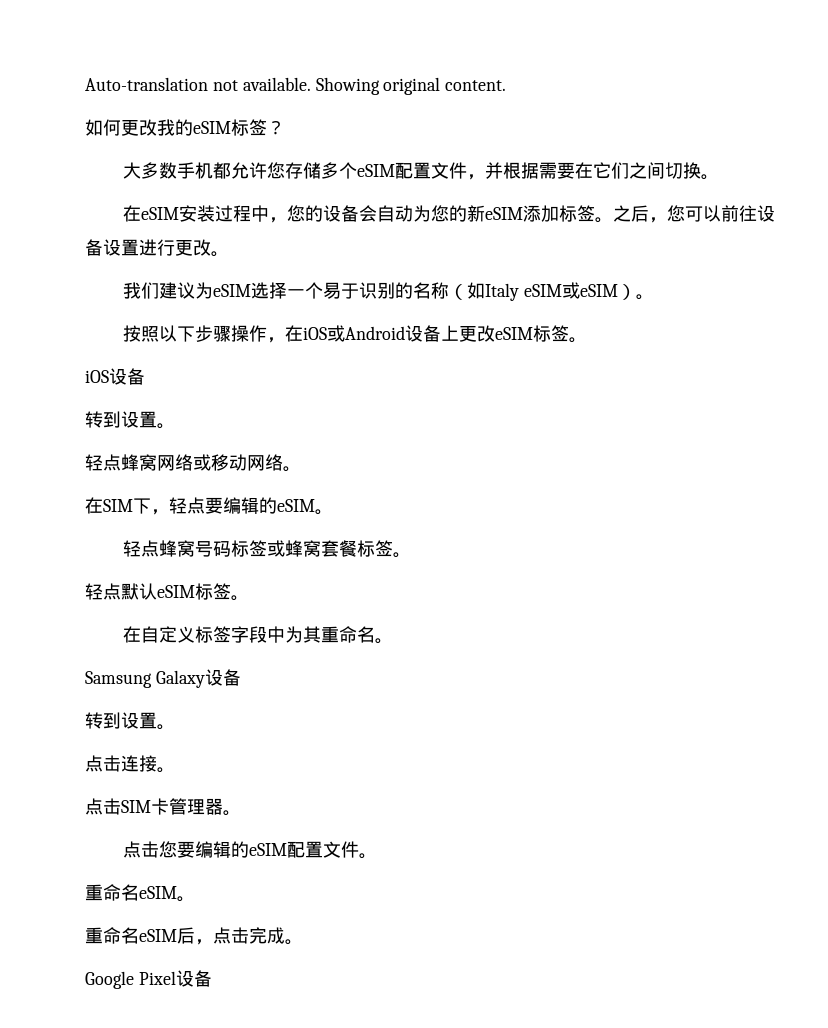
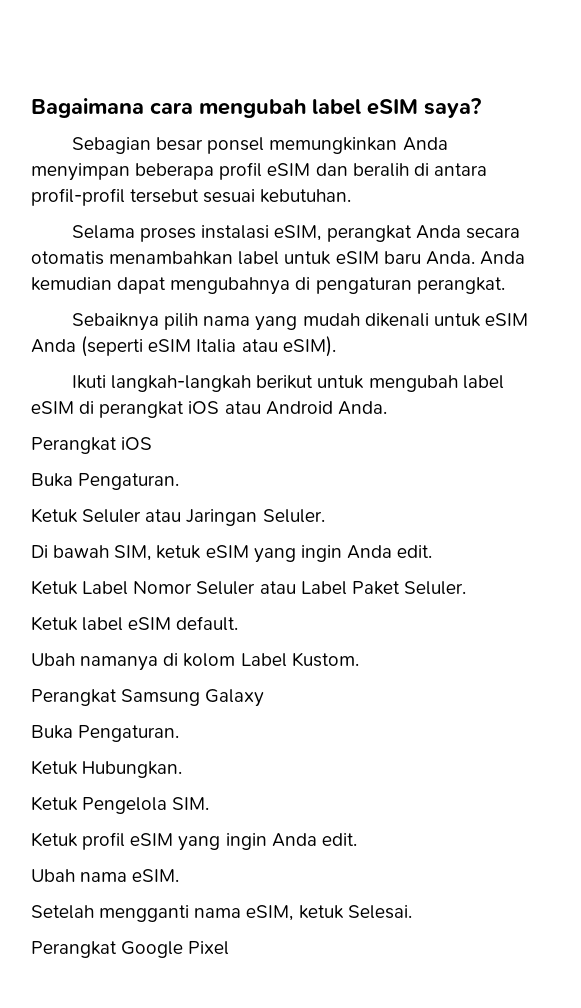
[85,77,507,95] [85,119,285,136] [123,162,720,180] [123,205,776,223] [85,239,229,257] [123,282,654,301] [123,325,588,343] [85,368,145,385] [85,411,175,429] [85,454,301,472] [85,497,333,515] [123,540,412,558] [85,583,249,601] [123,626,394,644] [85,669,241,688] [85,712,175,730] [85,755,175,773] [85,798,241,816] [123,841,378,859] [85,884,195,902] [85,927,303,945] Auto-translation not available. Showing original content. // 如何更改我的eSIM标签？ // 大多数手机都允许您存储多个eSIM配置文件，并根据需要在它们之间切换。 // 在eSIM安装过程中，您的设备会自动为您的新eSIM添加标签。之后，您可以前往设备设置进行更改。 // 我们建议为eSIM选择一个易于识别的名称（如Italy eSIM或eSIM）。 // 按照以下步骤操作，在iOS或Android设备上更改eSIM标签。 // iOS设备 // 转到设置。 // 轻点蜂窝网络或移动网络。 // 在SIM下，轻点要编辑的eSIM。 // 轻点蜂窝号码标签或蜂窝套餐标签。 // 轻点默认eSIM标签。 // 在自定义标签字段中为其重命名。 // Samsung Galaxy设备 // 转到设置。 // 点击连接。 // 点击SIM卡管理器。 // 点击您要编辑的eSIM配置文件。 // 重命名eSIM。 // 重命名eSIM后，点击完成。 // -> [31,98,481,118] [72,137,448,154] [31,162,487,181] [31,188,352,206] [72,225,520,242] [31,251,525,265] [31,277,505,295] [72,313,529,331] [31,336,336,357] [72,375,504,392] [31,401,387,418] [31,437,153,454] [31,473,180,490] [31,508,325,526] [31,545,433,563] [31,580,466,595] [31,616,239,631] [31,652,359,671] [31,689,265,707] [31,725,180,742] [31,760,183,778] [31,796,210,814] [31,832,357,851] [31,869,180,882] [31,905,412,922] [31,941,117,958] Bagaimana cara mengubah label eSIM saya? // Sebagian besar ponsel memungkinkan Anda menyimpan beberapa profil eSIM dan beralih di antara profil-profil tersebut sesuai kebutuhan. // Selama proses instalasi eSIM, perangkat Anda secara otomatis menambahkan label untuk eSIM baru Anda. Anda kemudian dapat mengubahnya di pengaturan perangkat. // Sebaiknya pilih nama yang mudah dikenali untuk eSIM Anda (seperti eSIM Italia atau eSIM). // Ikuti langkah-langkah berikut untuk mengubah label eSIM di perangkat iOS atau Android Anda. // Perangkat iOS // Buka Pengaturan. // Ketuk Seluler atau Jaringan Seluler. // Di bawah SIM, ketuk eSIM yang ingin Anda edit. // Ketuk Label Nomor Seluler atau Label Paket Seluler. // Ketuk label eSIM default. // Ubah namanya di kolom Label Kustom. // Perangkat Samsung Galaxy // Buka Pengaturan. // Ketuk Hubungkan. // Ketuk Pengelola SIM. // Ketuk profil eSIM yang ingin Anda edit. // Ubah nama eSIM. // Setelah mengganti nama eSIM, ketuk Selesai. // Perangkat
[175,970,212,987] 设备 -> (230, 948) none

